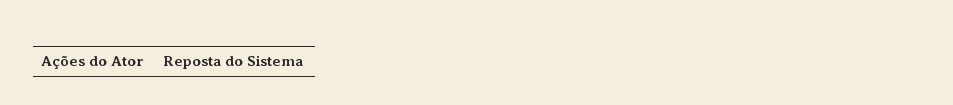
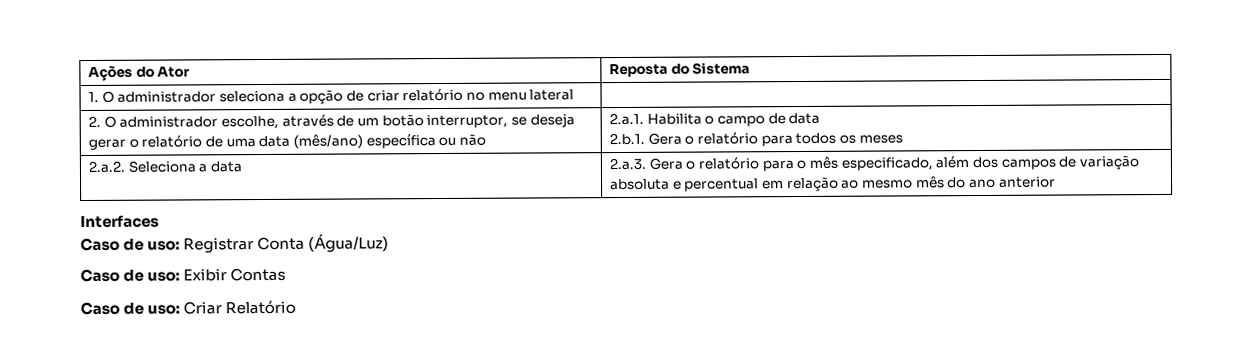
(303, 60) none -> [88,88,575,105] [88,113,575,130] [88,133,486,150] [609,112,821,127] [609,132,903,147] [88,160,243,173] [609,155,1139,172] [610,176,1056,193] [80,214,159,229] [80,233,390,254] [80,267,287,283] [80,299,297,316] // 1. O administrador seleciona a opção de criar relatório no menu lateral | // 2. O administrador escolhe, através de um botão interruptor, se deseja gerar o relatório de uma data (mês/ano) específica ou não | 2.a.1. Habilita o campo de data // 2.b.1. Gera o relatório para todos os meses // 2.a.2. Seleciona a data | 2.a.3. Gera o relatório para o mês especificado, além dos campos de variação absoluta e percentual em relação ao mesmo mês do ano anterior // Interfaces // Caso de uso: Registrar Conta (Água/Luz) // Caso de uso: Exibir Contas // Caso de uso: Criar Relatório

